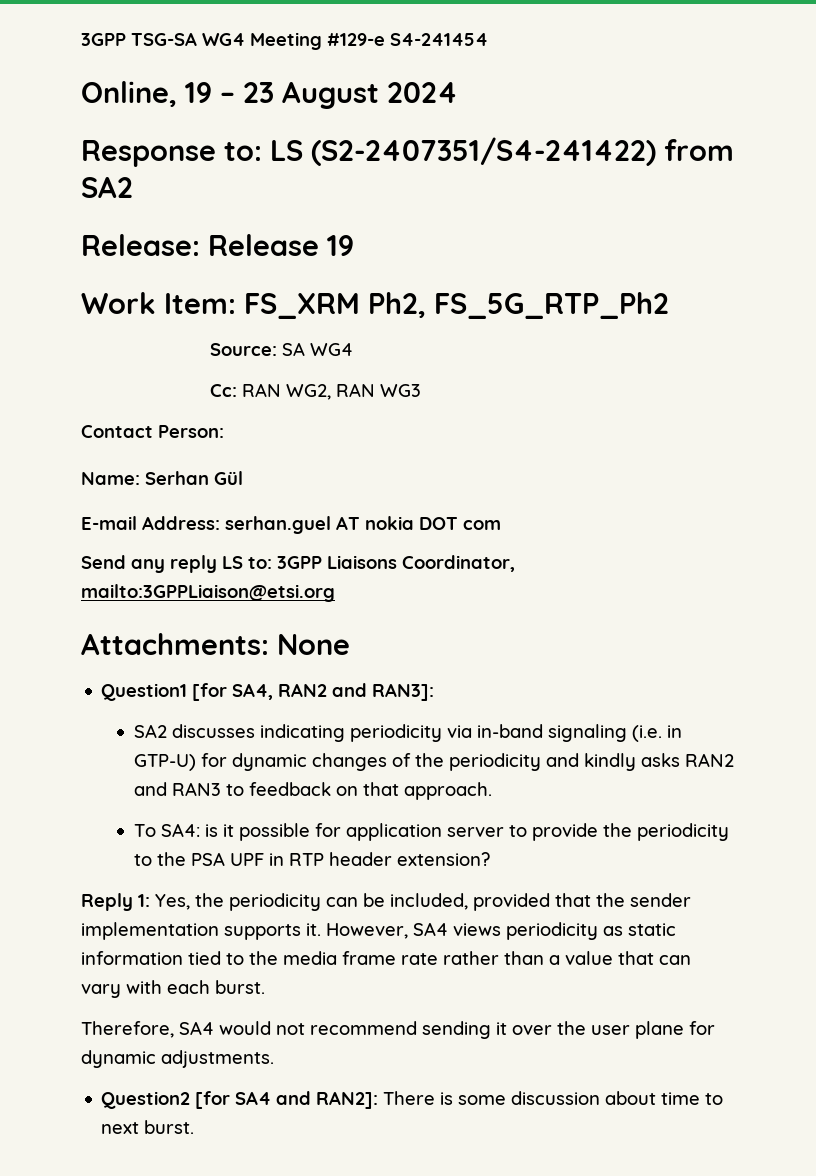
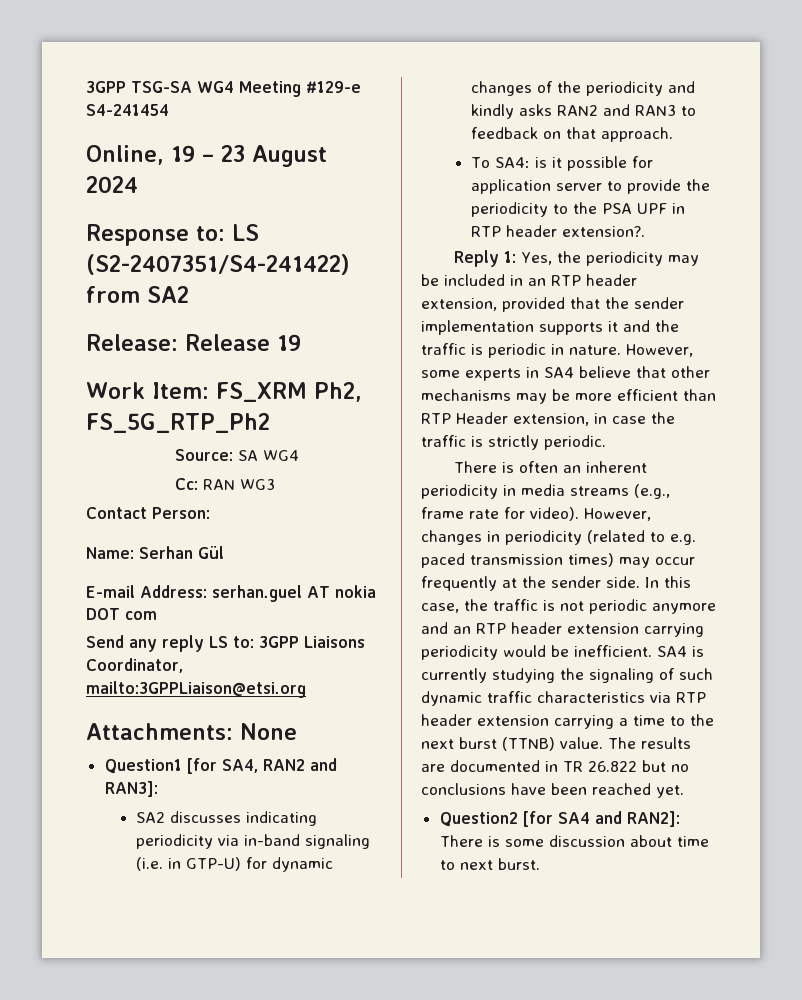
[286,383,376,400] WG2, RAN -> (235, 484) none
[396,852,490,866] extension? -> [562,226,646,237] extension?.
[326,893,468,910] can be included, -> [668,255,700,266] [421,274,637,286] [421,298,497,311] may be included in an RTP header extension,
[306,922,676,940] [81,951,691,965] [81,980,265,998] [81,1021,715,1039] [81,1050,274,1068] it. However, SA4 views periodicity as static information tied to the media frame rate rather than a value that can vary with each burst. // Therefore, SA4 would not recommend sending it over the user plane for dynamic adjustments. -> [608,320,679,332] [421,343,693,358] [421,366,710,381] [421,389,716,404] [421,412,675,426] [421,435,606,450] [454,461,648,473] [421,484,670,499] [421,507,651,521] [421,530,696,545] [421,553,695,568] [421,576,691,591] [421,599,716,614] [421,622,704,637] [421,645,704,660] [421,668,713,683] [421,691,706,706] [421,714,714,729] [421,737,691,751] [421,760,689,772] [421,783,684,798] it and the traffic is periodic in nature. However, some experts in SA4 believe that other mechanisms may be more efficient than RTP Header extension, in case the traffic is strictly periodic. // There is often an inherent periodicity in media streams (e.g., frame rate for video). However, changes in periodicity (related to e.g. paced transmission times) may occur frequently at the sender side. In this case, the traffic is not periodic anymore and an RTP header extension carrying periodicity would be inefficient. SA4 is currently studying the signaling of such dynamic traffic characteristics via RTP header extension carrying a time to the next burst (TTNB) value. The results are documented in TR 26.822 but no conclusions have been reached yet.

